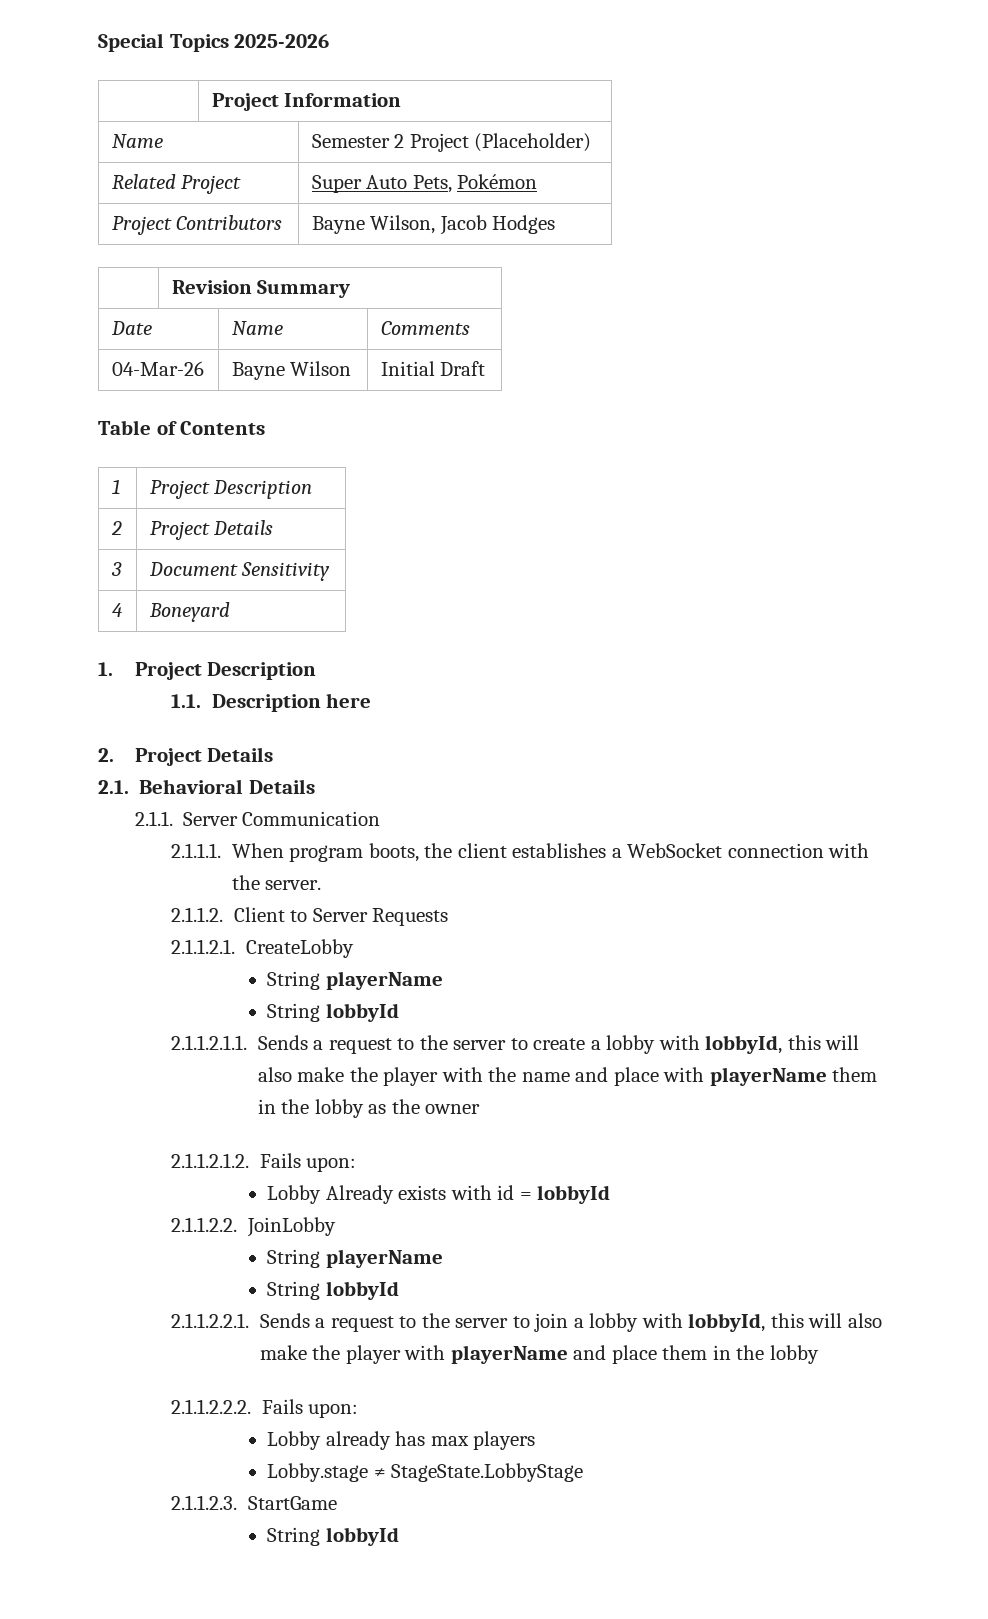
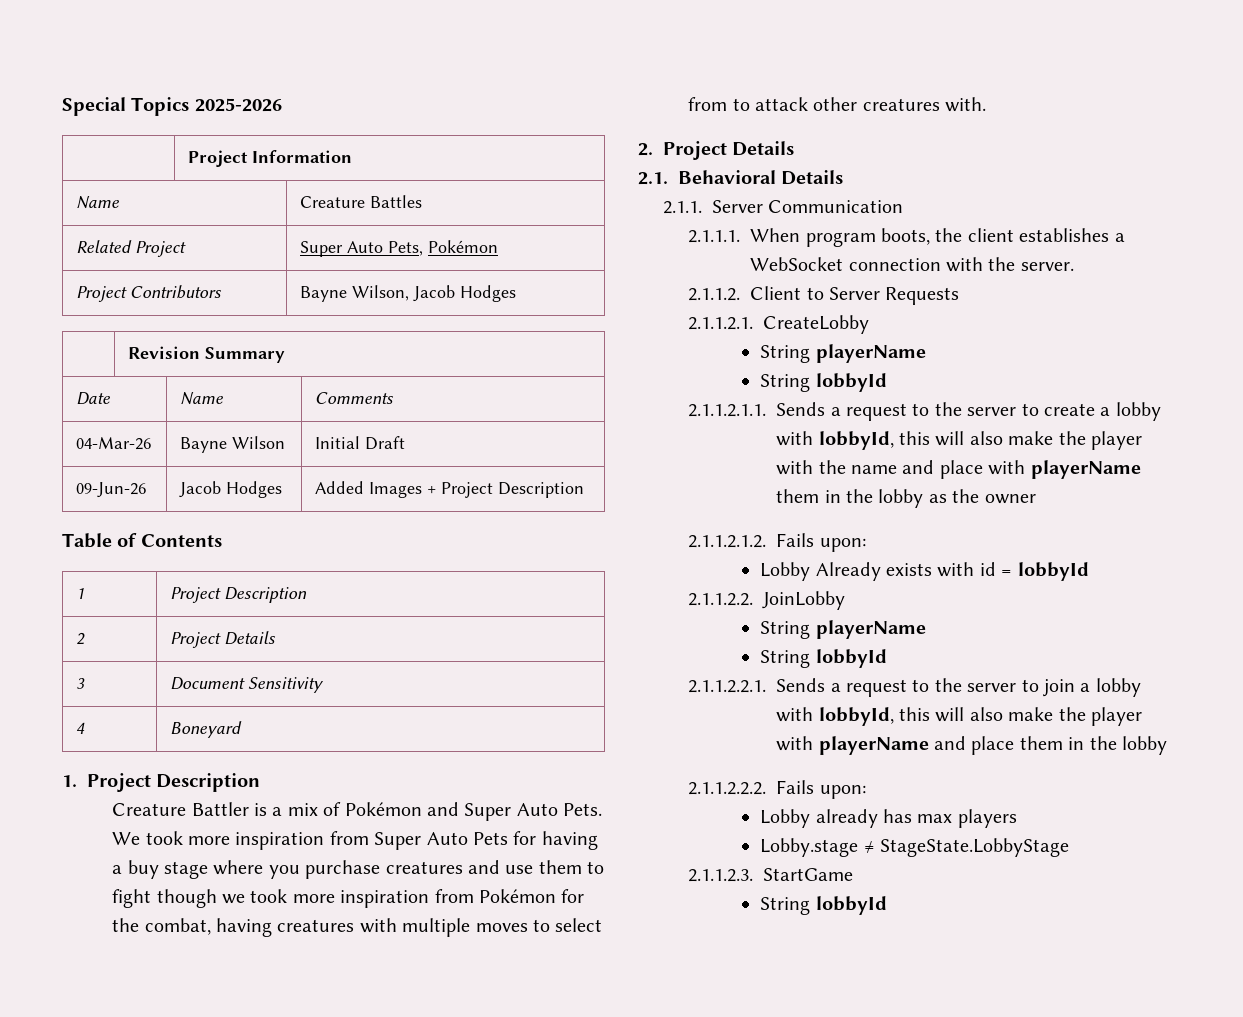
[311,133,592,152] Semester 2 Project (Placeholder) -> [300,195,423,208] Creature Battles
(486, 368) none -> [76,482,147,498] [179,481,283,498] [315,481,585,498] // 09-Jun-26 | Jacob Hodges | Added Images + Project Description
[171,693,372,712] 1.1. Description here -> [112,802,603,821] [112,831,598,850] [112,860,605,879] [112,889,585,908] [112,918,603,937] [688,97,987,112] Creature Battler is a mix of Pokémon and Super Auto Pets. We took more inspiration from Super Auto Pets for having a buy stage where you purchase creatures and use them to fight though we took more inspiration from Pokémon for the combat, having creatures with multiple moves to select from to attack other creatures with.

